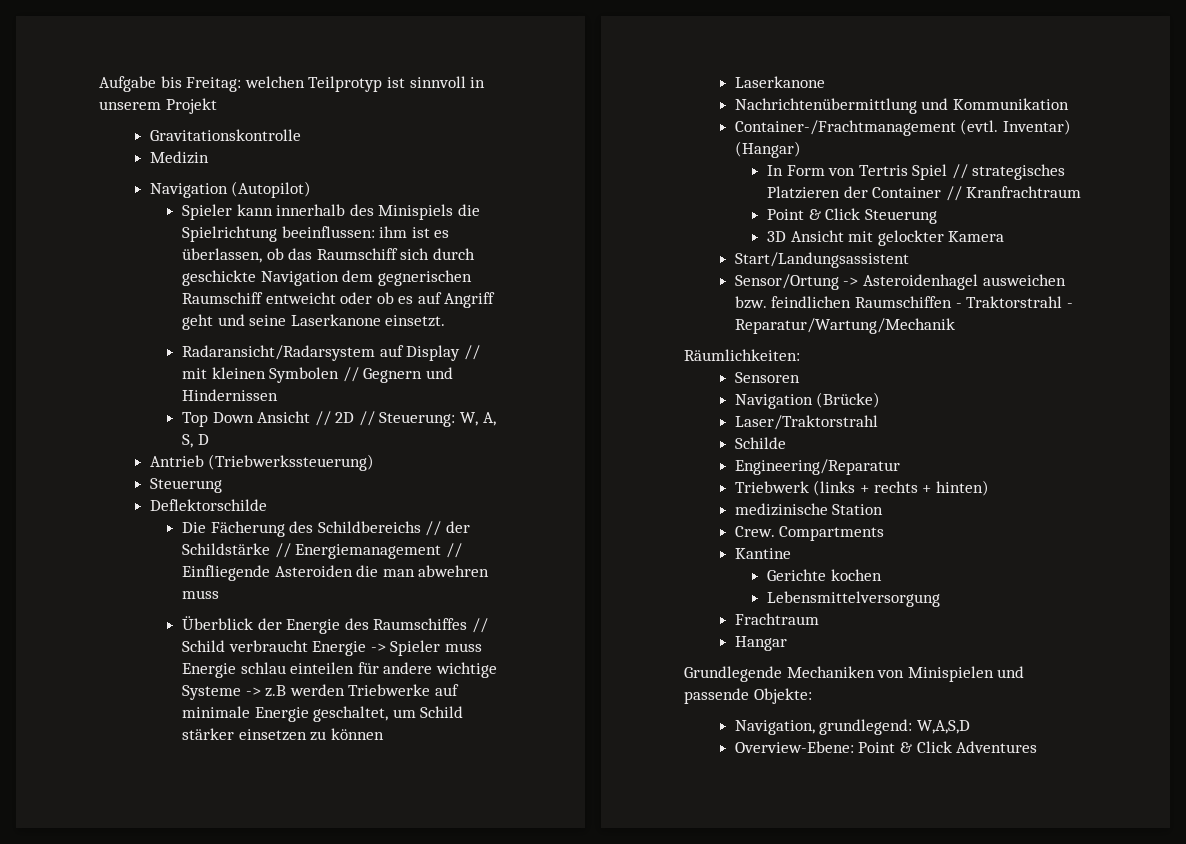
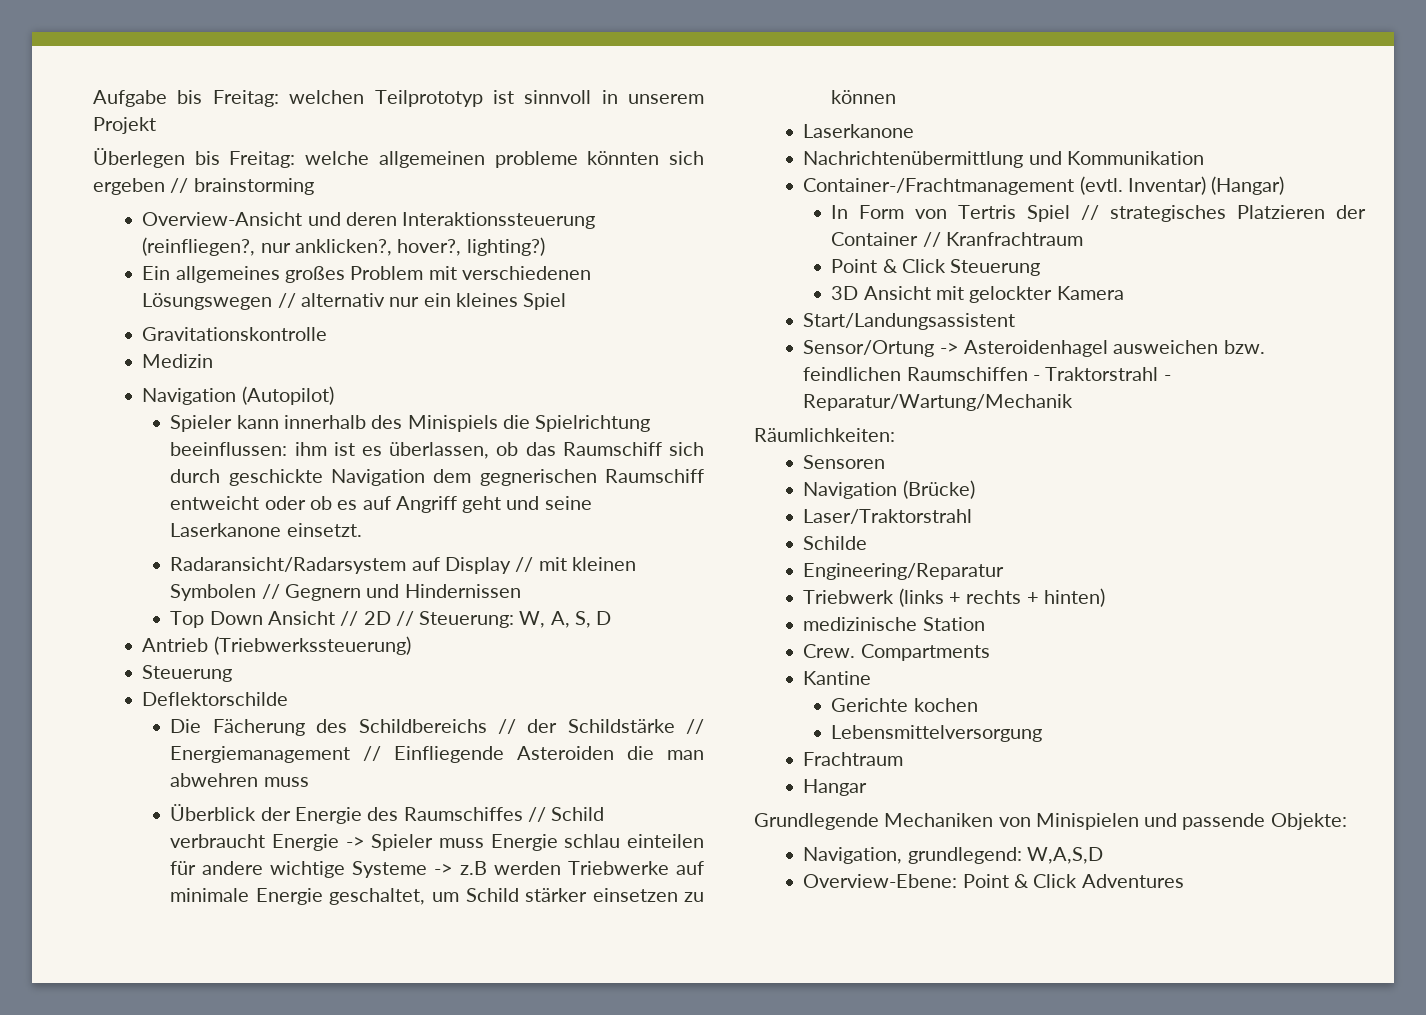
[308,76,383,92] Teilprotyp -> [374,90,483,107] Teilprototyp
(217, 106) none -> [93,148,704,168] [93,178,314,195] [142,212,596,229] [142,237,545,256] [142,266,591,283] [142,293,567,310] // Überlegen bis Freitag: welche allgemeinen probleme könnten sich ergeben // brainstorming // Overview-Ansicht und deren Interaktionssteuerung (reinfliegen?, nur anklicken?, hover?, lighting?) // Ein allgemeines großes Problem mit verschiedenen Lösungswegen // alternativ nur ein kleines Spiel

